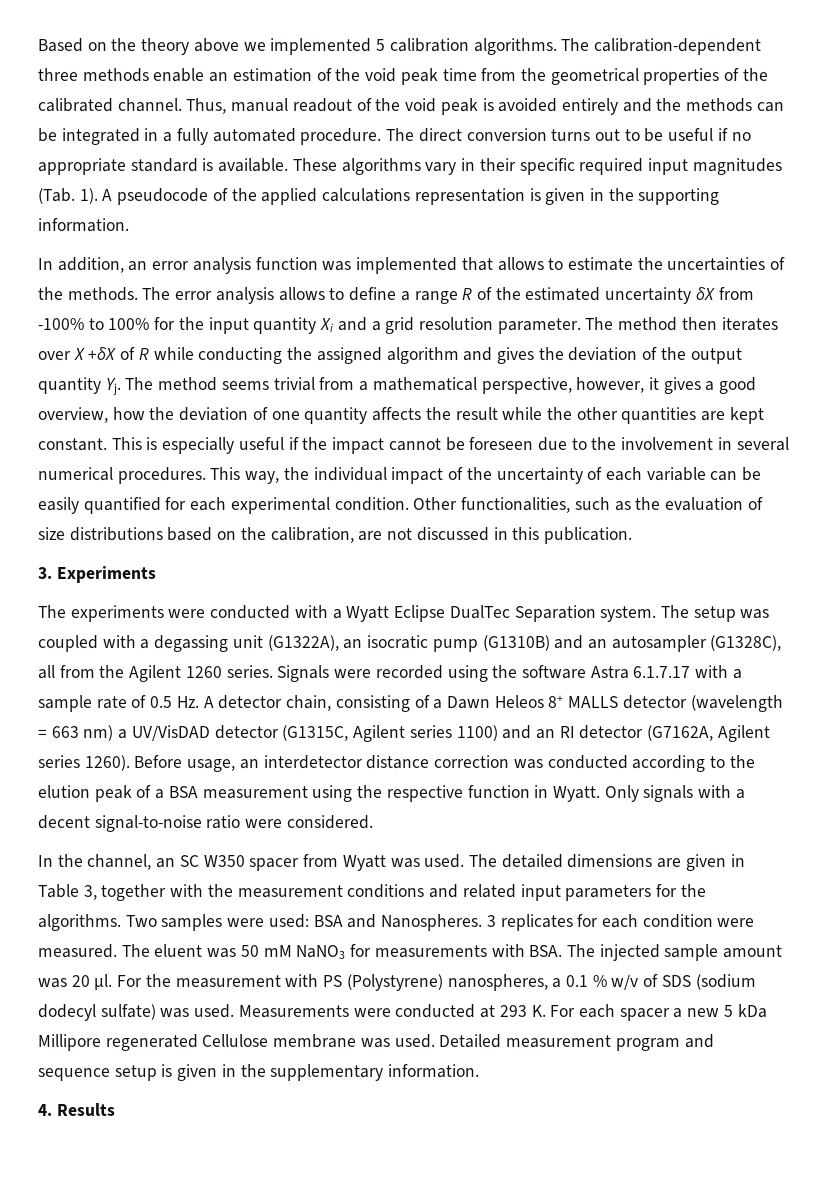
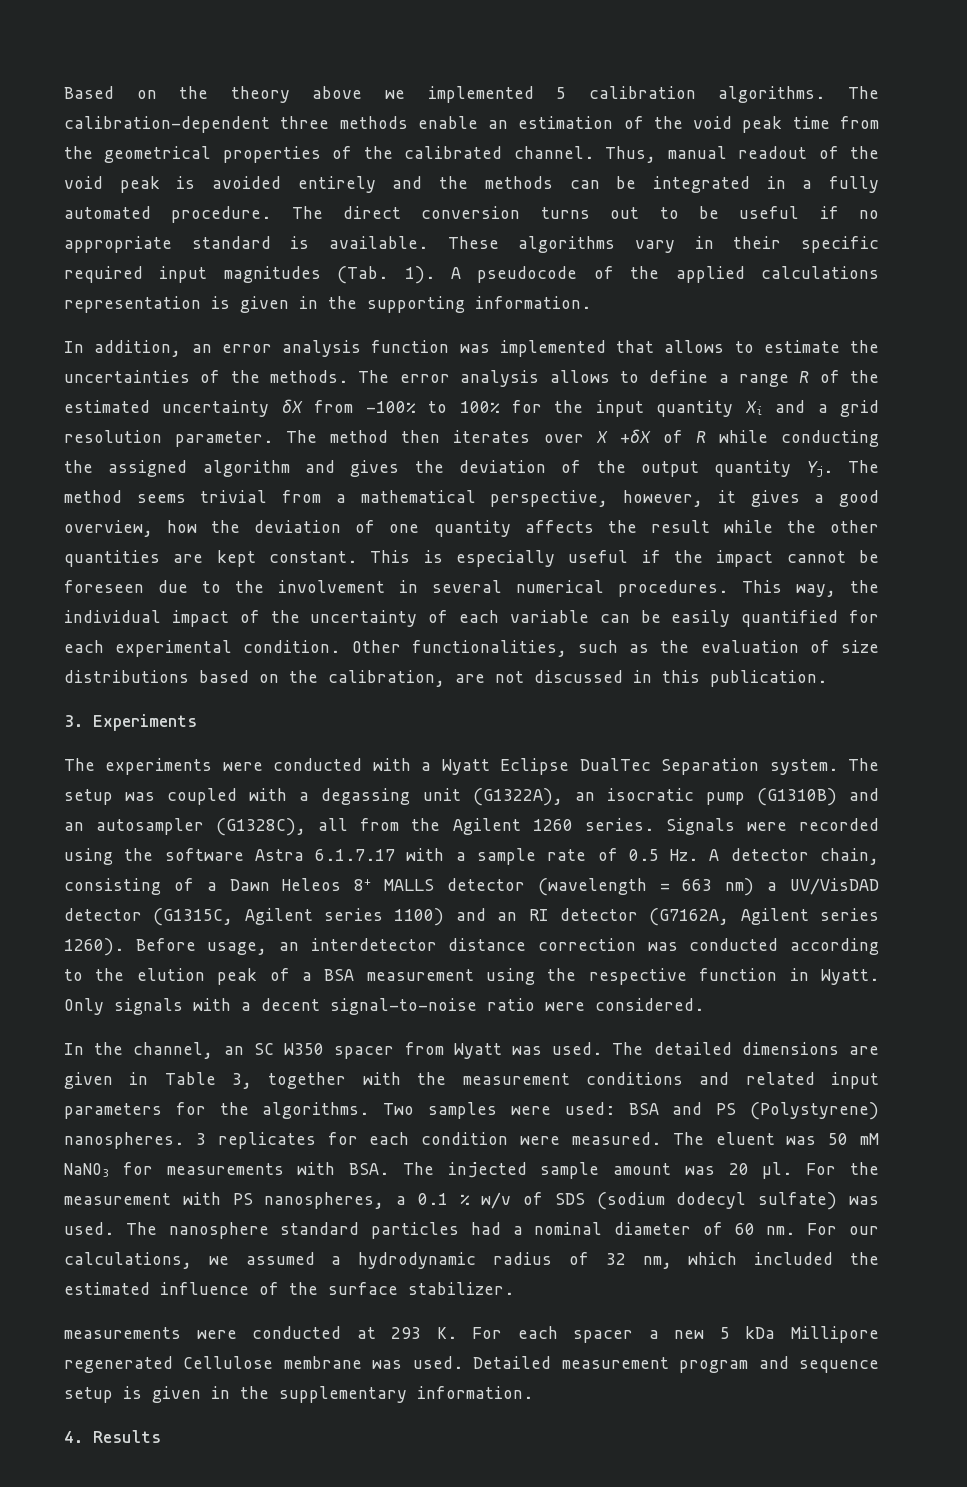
[381,914,483,931] Nanospheres. -> [716,1102,880,1120] [64,1132,184,1149] PS (Polystyrene) nanospheres.
[346,974,443,991] (Polystyrene) -> (253, 1199) none
[238,1005,349,1018] Measurements -> [125,1222,879,1239] [64,1252,880,1269] [64,1282,514,1295] [64,1327,181,1339] The nanosphere standard particles had a nominal diameter of 60 nm. For our calculations, we assumed a hydrodynamic radius of 32 nm, which included the estimated influence of the surface stabilizer. // measurements

